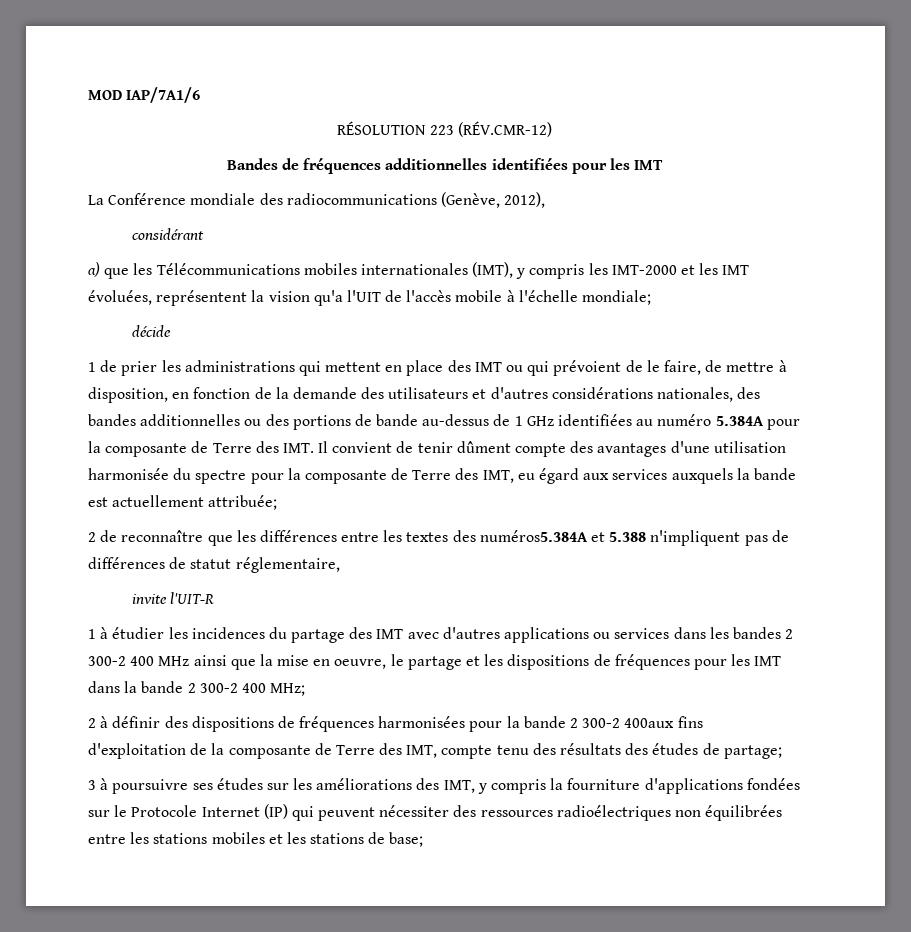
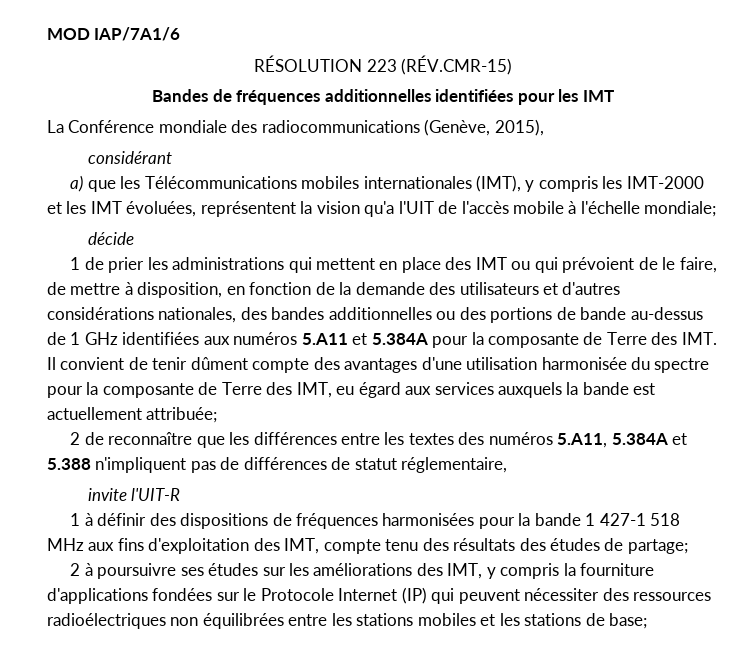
[457,121,552,137] (RÉV.CMR-12) -> [400,55,512,75] (RÉV.CMR-15)
[504,192,546,208] 2012), -> [494,119,544,136] 2015),
[636,414,712,426] au numéro -> [203,332,368,345] aux numéros 5.A11 et
[479,530,588,542] numéros5.384A -> [488,432,668,448] numéros 5.A11, 5.384A
[112,627,794,643] [88,654,782,670] [88,681,306,696] [88,716,109,728] étudier les incidences du partage des IMT avec d'autres applications ou services dans les bandes 2 300-2 400 MHz ainsi que la mise en oeuvre, le partage et les dispositions de fréquences pour les IMT dans la bande 2 300-2 400 MHz; // 2 à -> (93, 519) none
[570,716,703,728] [88,743,375,759] 2 300-2 400aux fins d'exploitation de la composante de Terre -> [585,513,681,526] [47,538,250,554] 1 427-1 518 MHz aux fins d'exploitation
[88,780,96,790] 3 -> [70,563,81,576] 2

